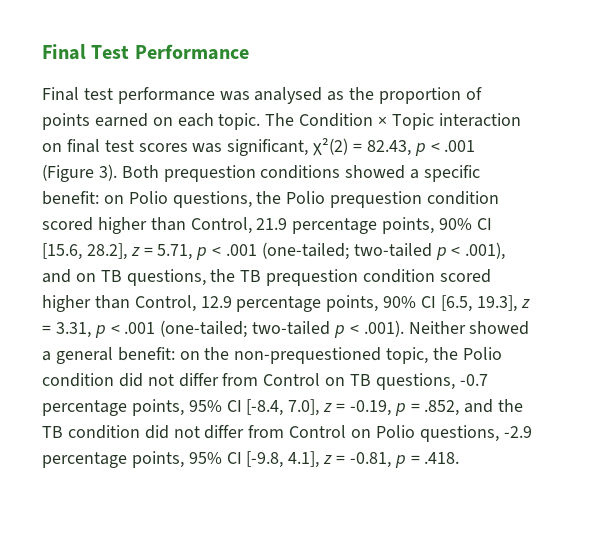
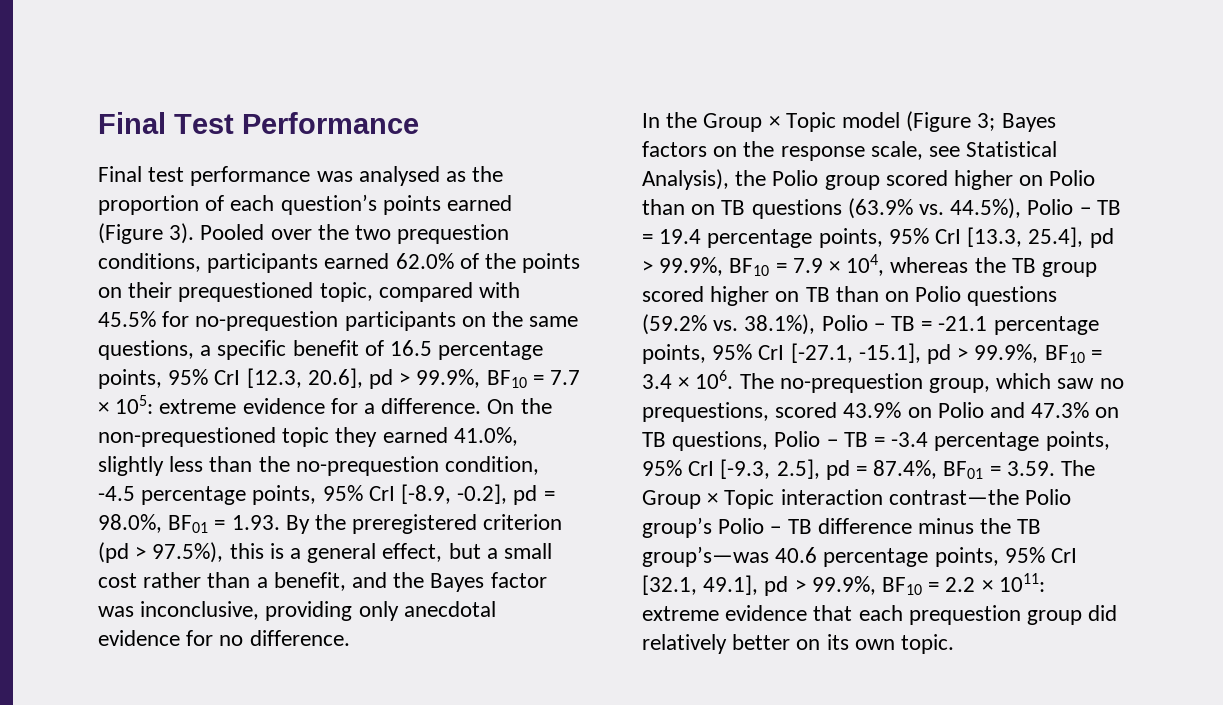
[42,113,521,130] [42,138,476,156] [42,164,481,182] [42,191,500,208] [42,217,492,234] [42,242,506,260] [42,269,491,286] [42,295,530,312] [42,320,530,338] [42,347,502,364] [42,373,488,390] [42,399,524,416] [42,425,532,442] [42,451,460,468] points earned on each topic. The Condition × Topic interaction on final test scores was significant, χ²(2) = 82.43, p < .001 (Figure 3). Both prequestion conditions showed a specific benefit: on Polio questions, the Polio prequestion condition scored higher than Control, 21.9 percentage points, 90% CI [15.6, 28.2], z = 5.71, p < .001 (one-tailed; two-tailed p < .001), and on TB questions, the TB prequestion condition scored higher than Control, 12.9 percentage points, 90% CI [6.5, 19.3], z = 3.31, p < .001 (one-tailed; two-tailed p < .001). Neither showed a general benefit: on the non-prequestioned topic, the Polio condition did not differ from Control on TB questions, -0.7 percentage points, 95% CI [-8.4, 7.0], z = -0.19, p = .852, and the TB condition did not differ from Control on Polio questions, -2.9 percentage points, 95% CI [-9.8, 4.1], z = -0.81, p = .418. -> [230,194,513,215] [98,223,510,244] [98,253,581,273] [98,282,521,302] [98,311,579,331] [98,340,544,360] [98,368,581,389] [98,395,552,414] [98,427,518,447] [98,456,540,476] [98,484,555,505] [98,514,563,534] [98,542,553,563] [98,572,547,592] [98,601,496,621] [98,630,350,646] [642,111,1056,132] [642,141,1058,161] [642,169,1096,190] [642,198,1121,219] [642,227,1114,248] [642,254,1098,277] [642,286,1058,306] [642,314,1099,335] [642,343,1102,364] [642,370,1124,393] [642,402,1120,422] [642,431,1110,451] [642,459,1096,480] [642,489,1072,509] [642,517,1042,538] [642,546,1078,567] [642,573,1045,596] [642,605,1118,625] [642,634,955,654] each question’s points earned (Figure 3). Pooled over the two prequestion conditions, participants earned 62.0% of the points on their prequestioned topic, compared with 45.5% for no-prequestion participants on the same questions, a specific benefit of 16.5 percentage points, 95% CrI [12.3, 20.6], pd > 99.9%, BF10 = 7.7 × 105: extreme evidence for a difference. On the non-prequestioned topic they earned 41.0%, slightly less than the no-prequestion condition, -4.5 percentage points, 95% CrI [-8.9, -0.2], pd = 98.0%, BF01 = 1.93. By the preregistered criterion (pd > 97.5%), this is a general effect, but a small cost rather than a benefit, and the Bayes factor was inconclusive, providing only anecdotal evidence for no difference. // In the Group × Topic model (Figure 3; Bayes factors on the response scale, see Statistical Analysis), the Polio group scored higher on Polio than on TB questions (63.9% vs. 44.5%), Polio − TB = 19.4 percentage points, 95% CrI [13.3, 25.4], pd > 99.9%, BF10 = 7.9 × 104, whereas the TB group scored higher on TB than on Polio questions (59.2% vs. 38.1%), Polio − TB = -21.1 percentage points, 95% CrI [-27.1, -15.1], pd > 99.9%, BF10 = 3.4 × 106. The no-prequestion group, which saw no prequestions, scored 43.9% on Polio and 47.3% on TB questions, Polio − TB = -3.4 percentage points, 95% CrI [-9.3, 2.5], pd = 87.4%, BF01 = 3.59. The Group × Topic interaction contrast—the Polio group’s Polio − TB difference minus the TB group’s—was 40.6 percentage points, 95% CrI [32.1, 49.1], pd > 99.9%, BF10 = 2.2 × 1011: extreme evidence that each prequestion group did relatively better on its own topic.

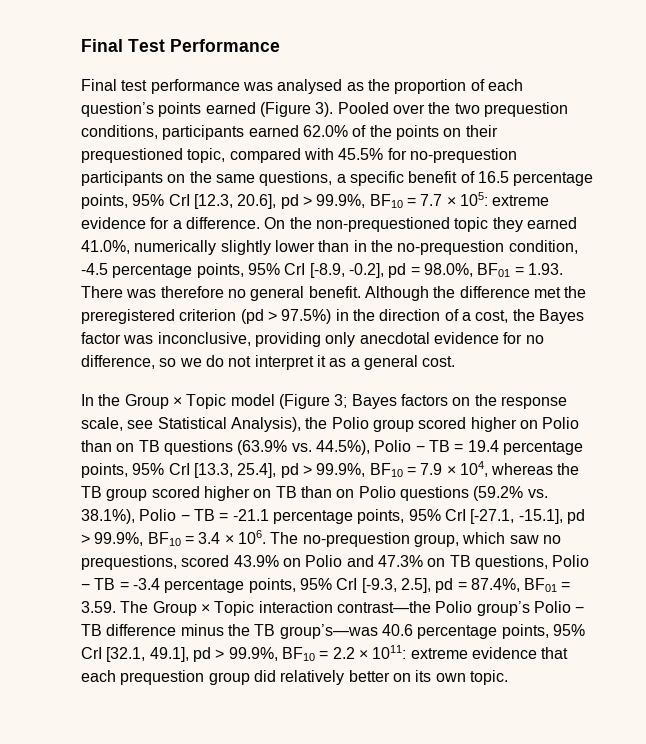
[98,456,253,476] slightly less than -> [134,240,367,255] numerically slightly lower than in
[285,515,310,534] By -> [81,286,561,301] There was therefore no general benefit. Although the difference met
[152,542,553,563] [98,572,388,591] 97.5%), this is a general effect, but a small cost rather than a benefit, and -> [281,309,509,324] 97.5%) in the direction of a cost,
[249,630,350,646] difference. -> [81,355,456,370] difference, so we do not interpret it as a general cost.

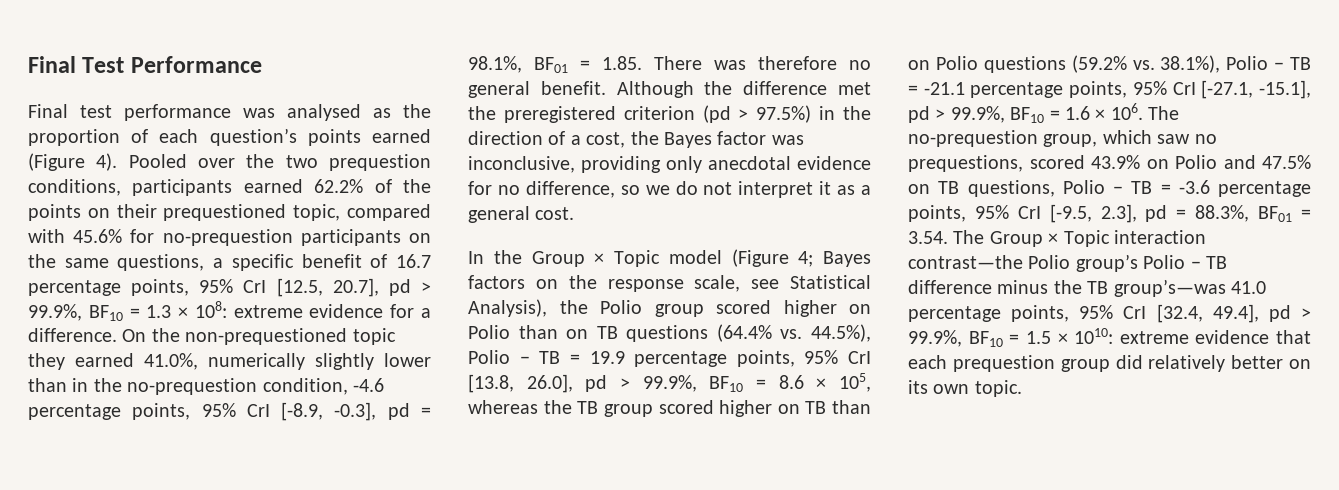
[315,102,334,117] 3). -> [96,153,118,171] 4).
[302,125,348,137] 62.0% -> [314,179,364,193] 62.2%
[338,148,384,160] 45.5% -> [73,229,123,243] 45.6%
[477,171,594,186] [81,192,488,209] 16.5 percentage points, 95% CrI [12.3, 20.6], pd > 99.9%, BF10 = 7.7 × 105: -> [396,254,432,268] [28,278,432,297] [28,301,227,321] 16.7 percentage points, 95% CrI [12.5, 20.7], pd > 99.9%, BF10 = 1.3 × 108:
[81,263,108,275] -4.5 -> [353,378,384,392] -4.6
[348,263,563,278] -0.2], pd = 98.0%, BF01 = 1.93. -> [334,402,431,421] [468,56,642,73] -0.3], pd = 98.1%, BF01 = 1.85.
[334,394,348,408] 3; -> [798,251,814,267] 4;
[237,440,288,455] (63.9% -> [716,324,772,342] (64.4%
[467,440,583,455] [81,461,488,478] 19.4 percentage points, 95% CrI [13.3, 25.4], pd > 99.9%, BF10 = 7.9 × 104, -> [589,350,871,367] [468,373,872,393] 19.9 percentage points, 95% CrI [13.8, 26.0], pd > 99.9%, BF10 = 8.6 × 105,
[198,532,221,544] 3.4 -> [1065,106,1090,120] 1.6
[377,555,423,567] 47.3% -> [1262,155,1311,169] 47.5%
[132,578,571,593] [81,601,116,613] -3.4 percentage points, 95% CrI [-9.3, 2.5], pd = 87.4%, BF01 = 3.59. -> [1178,180,1311,197] [908,204,1311,223] [908,231,948,244] -3.6 percentage points, 95% CrI [-9.5, 2.3], pd = 88.3%, BF01 = 3.54.
[381,624,585,639] [81,645,407,662] 40.6 percentage points, 95% CrI [32.1, 49.1], pd > 99.9%, BF10 = 2.2 × 1011: -> [1231,281,1266,294] [908,304,1311,323] [908,328,1114,347] 41.0 percentage points, 95% CrI [32.4, 49.4], pd > 99.9%, BF10 = 1.5 × 1010:

